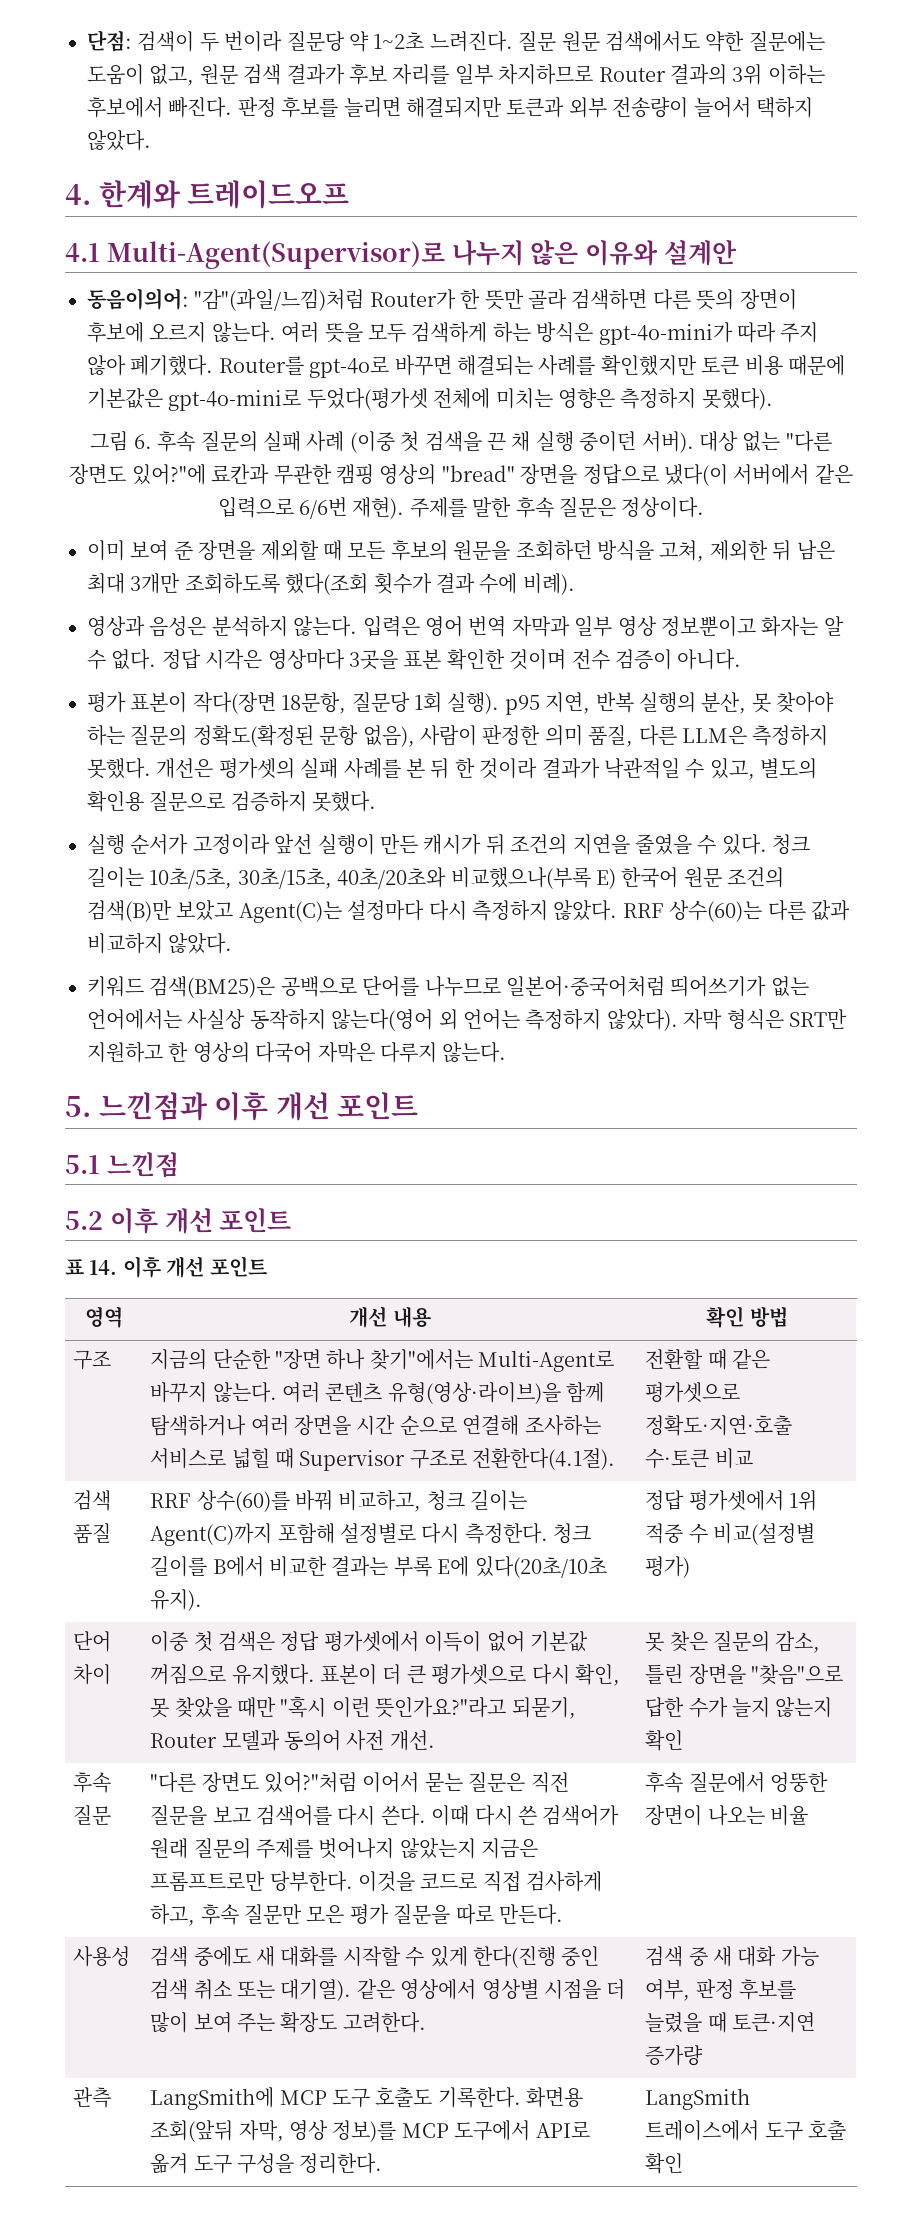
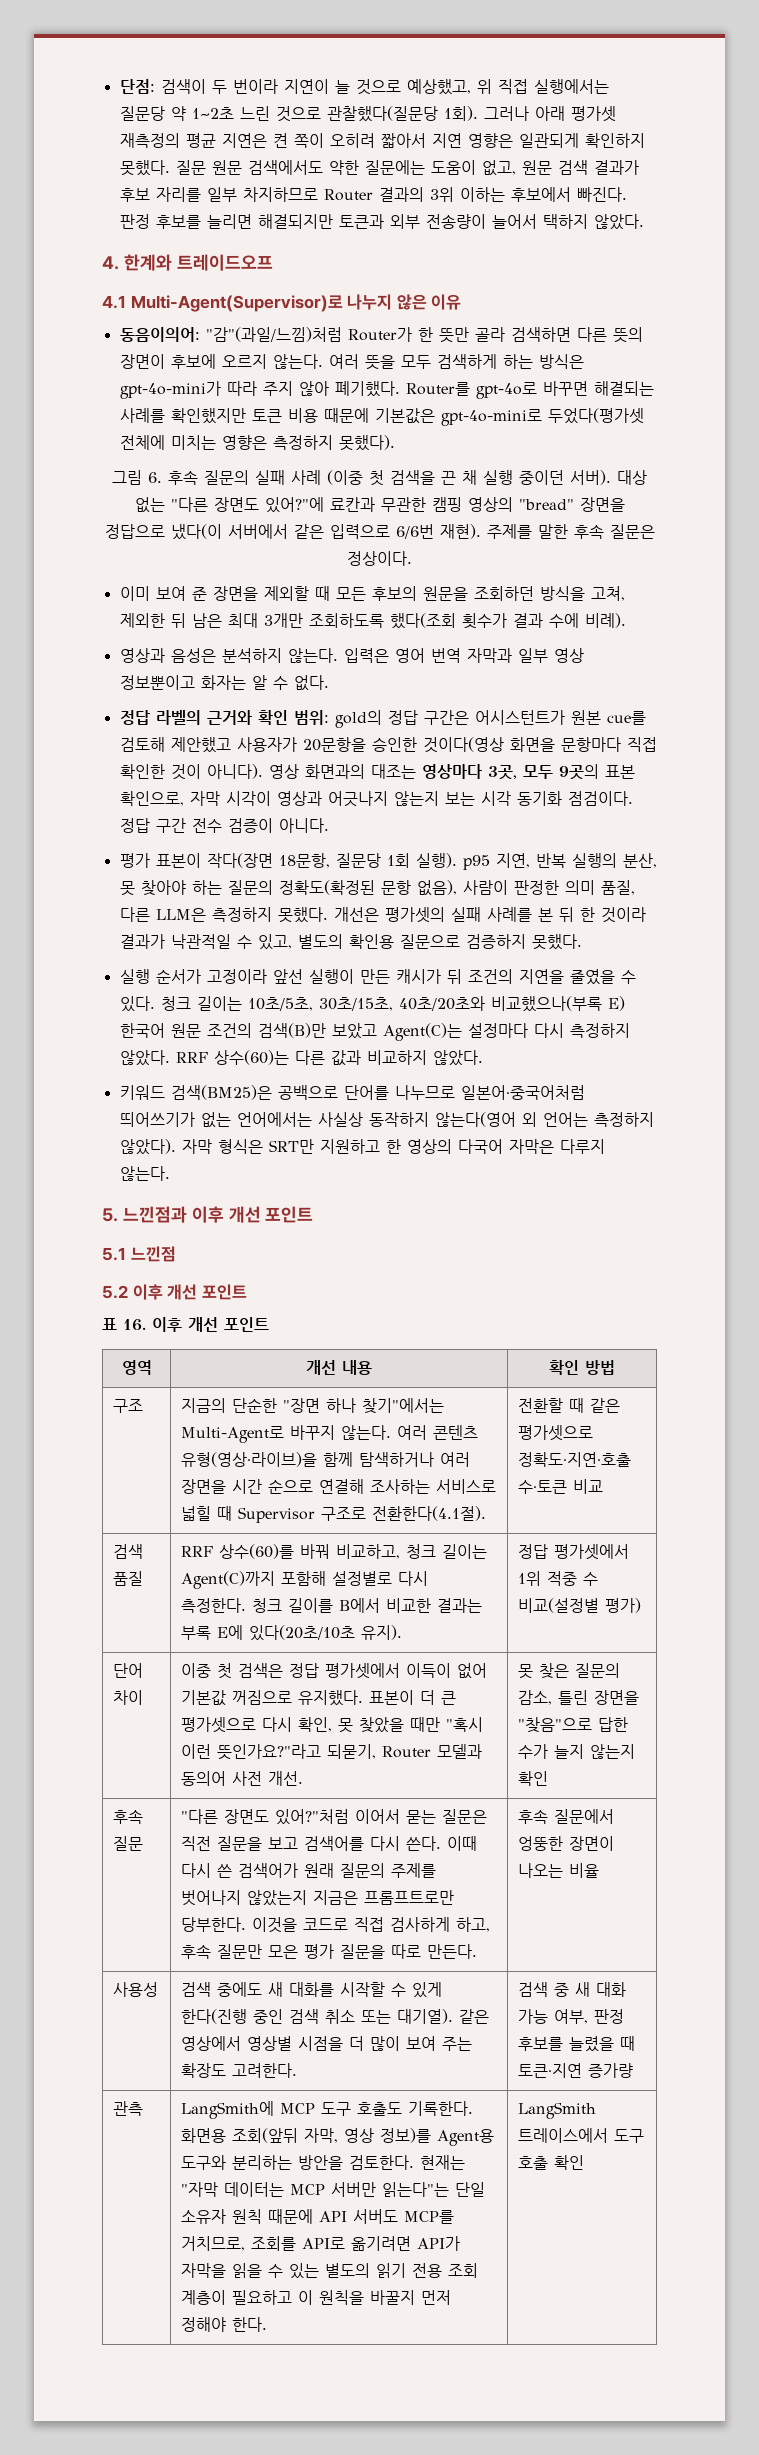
[286,31,513,52] 질문당 약 1~2초 느려진다. -> [283,79,609,95] [119,106,616,122] [119,133,645,148] [119,160,170,176] 지연이 늘 것으로 예상했고, 위 직접 실행에서는 질문당 약 1~2초 느린 것으로 관찰했다(질문당 1회). 그러나 아래 평가셋 재측정의 평균 지연은 켠 쪽이 오히려 짧아서 지연 영향은 일관되게 확인하지 못했다.
[585,240,737,266] 이유와 설계안 -> [431,294,462,310] 이유
[161,649,567,670] 정답 시각은 영상마다 3곳을 표본 확인한 것이며 -> [119,710,646,728] [119,737,657,753] [119,764,635,780] [119,791,633,807] [119,818,186,833] // 정답 라벨의 근거와 확인 범위: gold의 정답 구간은 어시스턴트가 원본 cue를 검토해 제안했고 사용자가 20문항을 승인한 것이다(영상 화면을 문항마다 직접 확인한 것이 아니다). 영상 화면과의 대조는 영상마다 3곳, 모두 9곳의 표본 확인으로, 자막 시각이 영상과 어긋나지 않는지 보는 시각 동기화 점검이다. 정답 구간
[89,1260,118,1275] 14. -> [123,1319,146,1331] 16.
[401,2120,590,2141] [150,2153,383,2174] MCP 도구에서 API로 옮겨 도구 구성을 정리한다. -> [437,2129,495,2146] [181,2155,466,2170] [181,2182,486,2197] [181,2209,455,2224] [181,2236,461,2251] [181,2263,479,2279] [181,2290,452,2305] [181,2317,268,2332] Agent용 도구와 분리하는 방안을 검토한다. 현재는 "자막 데이터는 MCP 서버만 읽는다"는 단일 소유자 원칙 때문에 API 서버도 MCP를 거치므로, 조회를 API로 옮기려면 API가 자막을 읽을 수 있는 별도의 읽기 전용 조회 계층이 필요하고 이 원칙을 바꿀지 먼저 정해야 한다.

